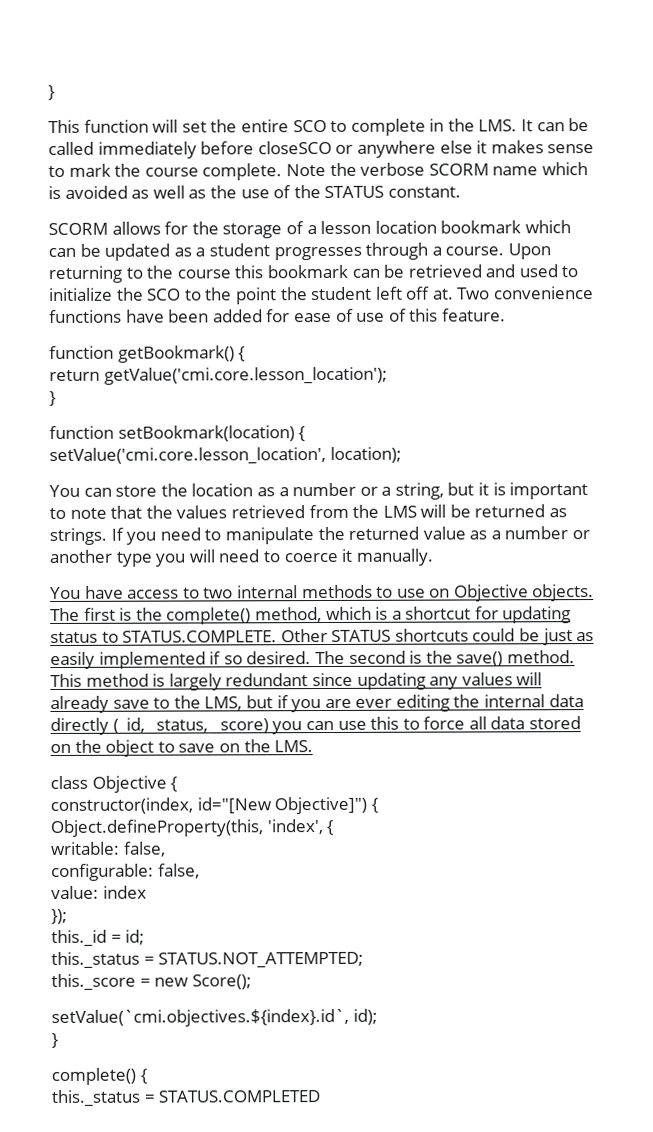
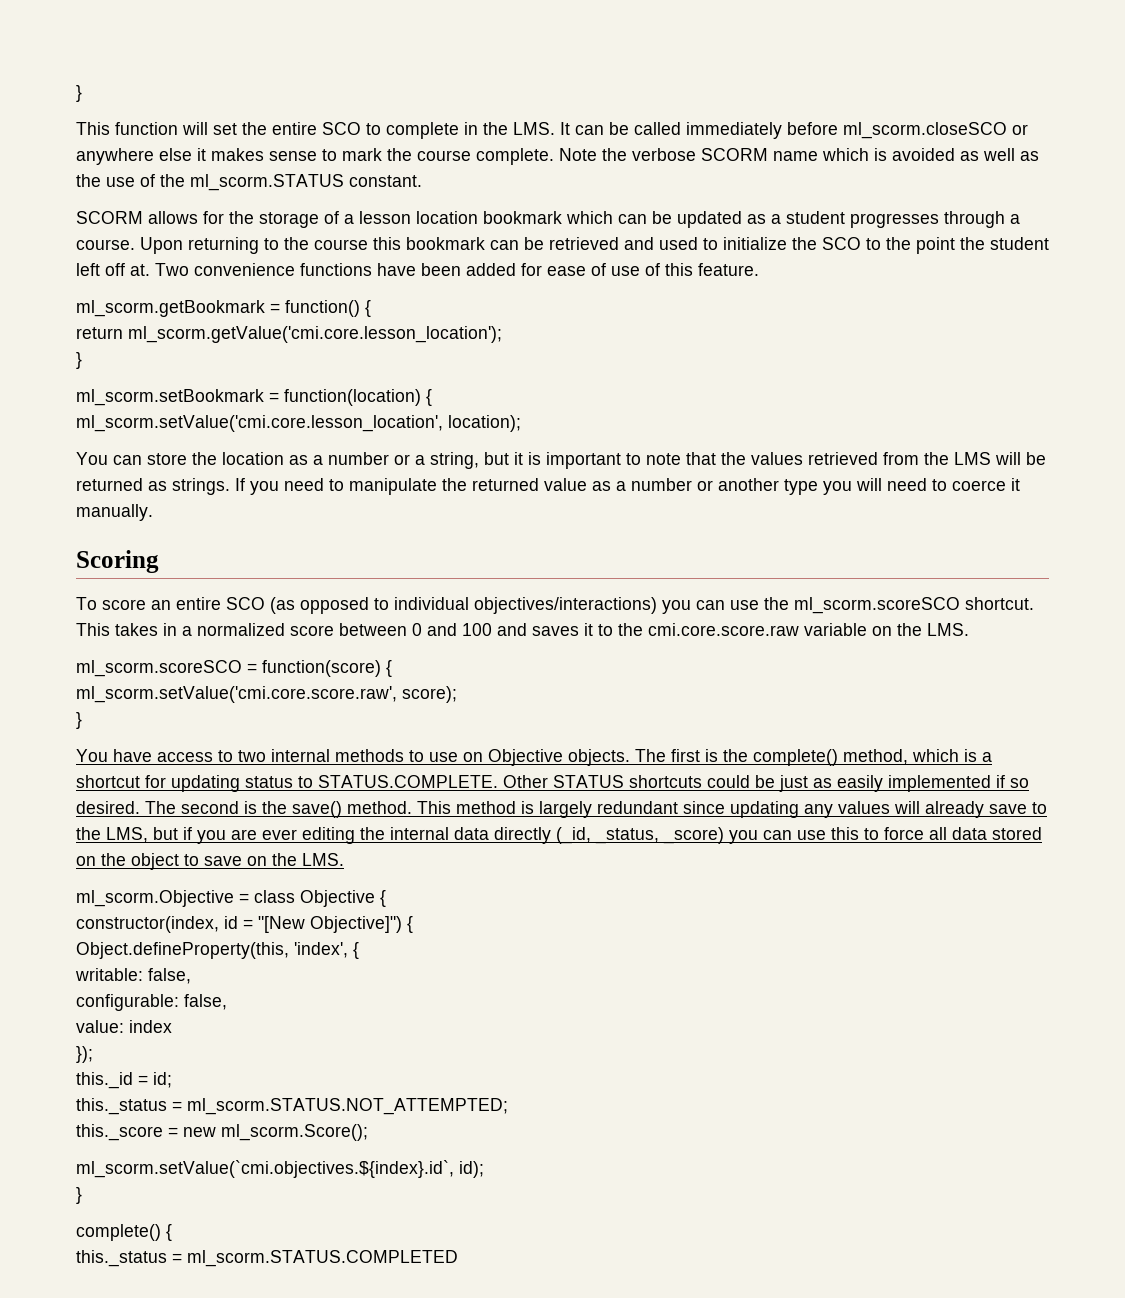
[257,140,332,155] closeSCO -> [843,122,1007,139] ml_scorm.closeSCO
[324,185,385,199] STATUS -> [190,174,344,191] ml_scorm.STATUS
[49,345,235,363] function getBookmark() -> [76,300,360,317] ml_scorm.getBookmark = function()
[103,366,388,385] [49,390,56,407] [49,425,306,442] [49,447,326,466] getValue('cmi.core.lesson_location'); // } // function setBookmark(location) { // setValue('cmi.core.lesson_location', -> [128,326,502,343] [76,352,82,369] [76,389,432,406] [76,415,443,432] ml_scorm.getValue('cmi.core.lesson_location'); // } // ml_scorm.setBookmark = function(location) { // ml_scorm.setValue('cmi.core.lesson_location',
(433, 557) none -> [76,550,159,573] [76,597,1034,614] [76,623,969,636] [76,660,392,677] [76,686,457,703] [76,712,82,729] // Scoring // To score an entire SCO (as opposed to individual objectives/interactions) you can use the ml_scorm.scoreSCO shortcut. This takes in a normalized score between 0 and 100 and saves it to the cmi.core.score.raw variable on the LMS. // ml_scorm.scoreSCO = function(score) { // ml_scorm.setValue('cmi.core.score.raw', score); // }
(314, 746) none -> [76,890,249,907] ml_scorm.Objective =
[196,797,272,814] id="[New -> [224,916,305,933] id = "[New
[158,951,365,969] STATUS.NOT_ATTEMPTED; -> [187,1098,508,1115] ml_scorm.STATUS.NOT_ATTEMPTED;
[191,974,252,990] [51,1008,349,1028] Score(); // setValue(`cmi.objectives.${index}.id`, -> [221,1124,368,1141] [76,1160,454,1178] ml_scorm.Score(); // ml_scorm.setValue(`cmi.objectives.${index}.id`,
[158,1090,321,1103] STATUS.COMPLETED -> [187,1250,458,1267] ml_scorm.STATUS.COMPLETED

